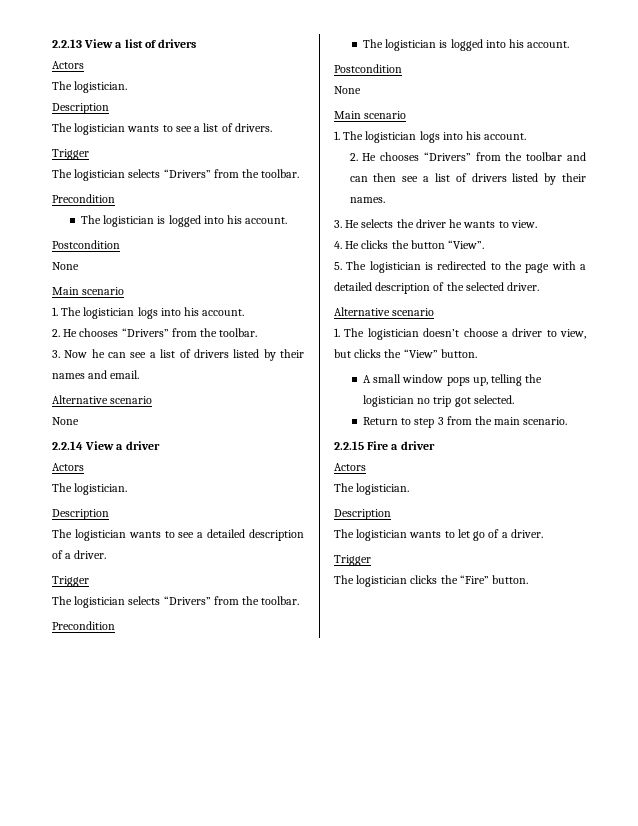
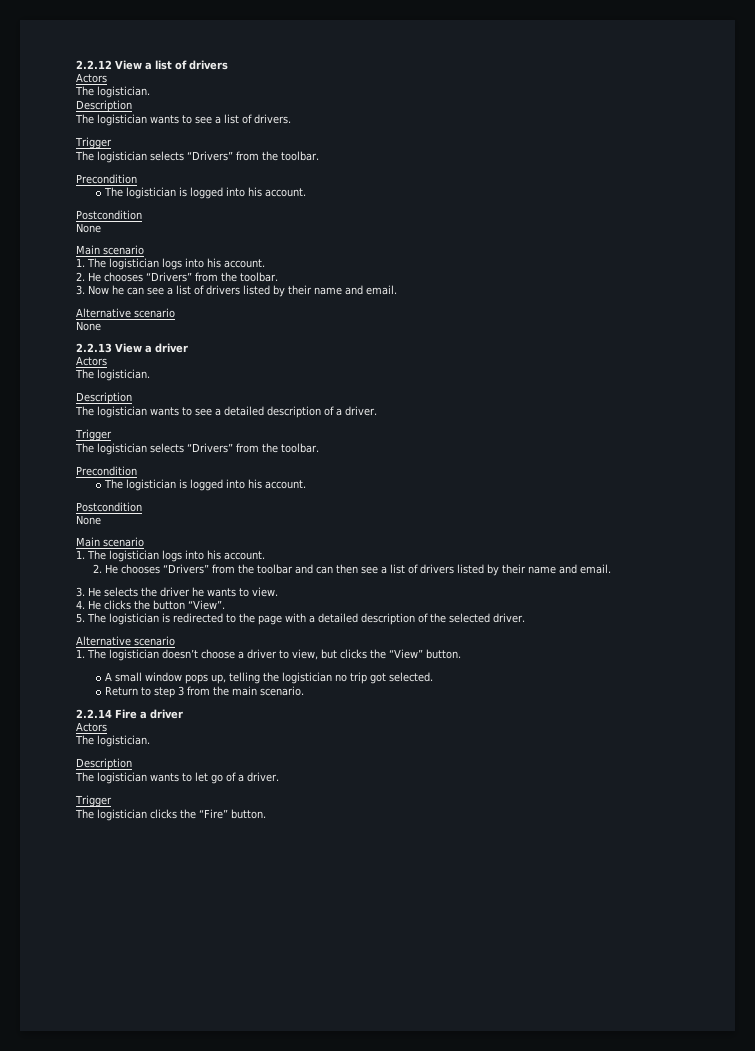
[52,39,82,48] 2.2.13 -> [76,60,112,69] 2.2.12
[52,373,85,379] names -> [314,287,342,295] name
[52,441,83,450] 2.2.14 -> [76,343,112,353] 2.2.13
[349,197,385,203] names. -> [528,564,612,574] name and email.
[334,441,364,450] 2.2.15 -> [76,709,112,718] 2.2.14

